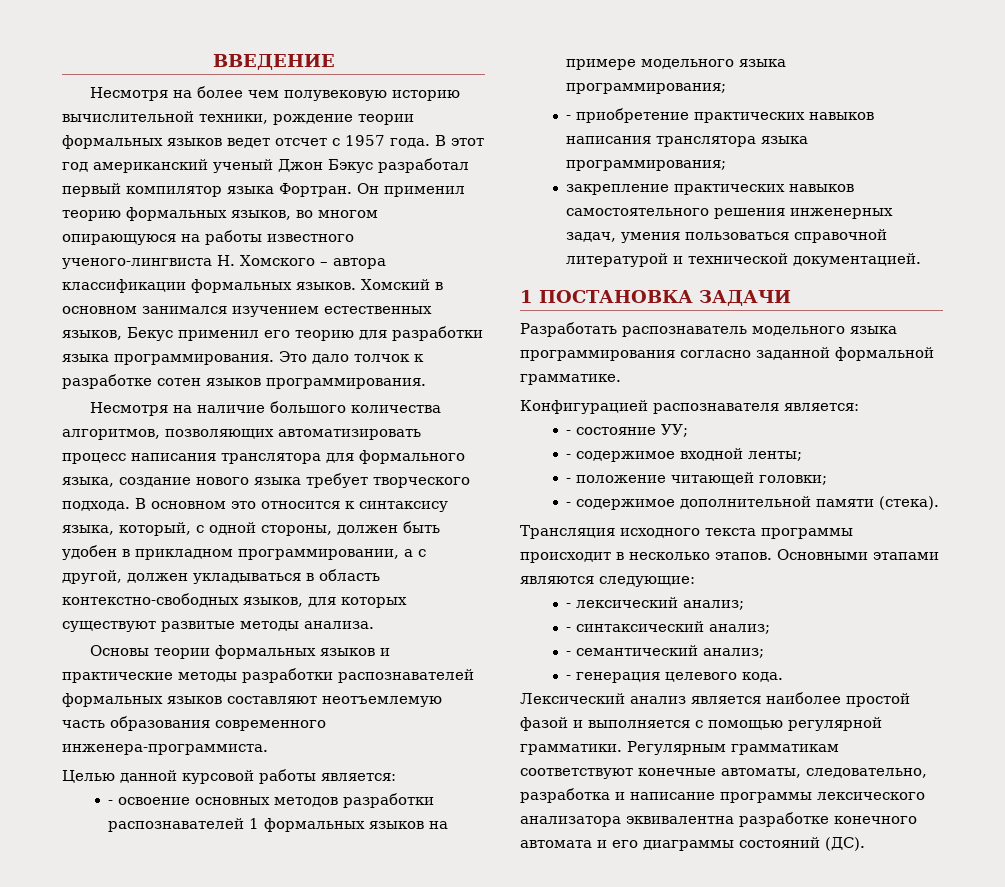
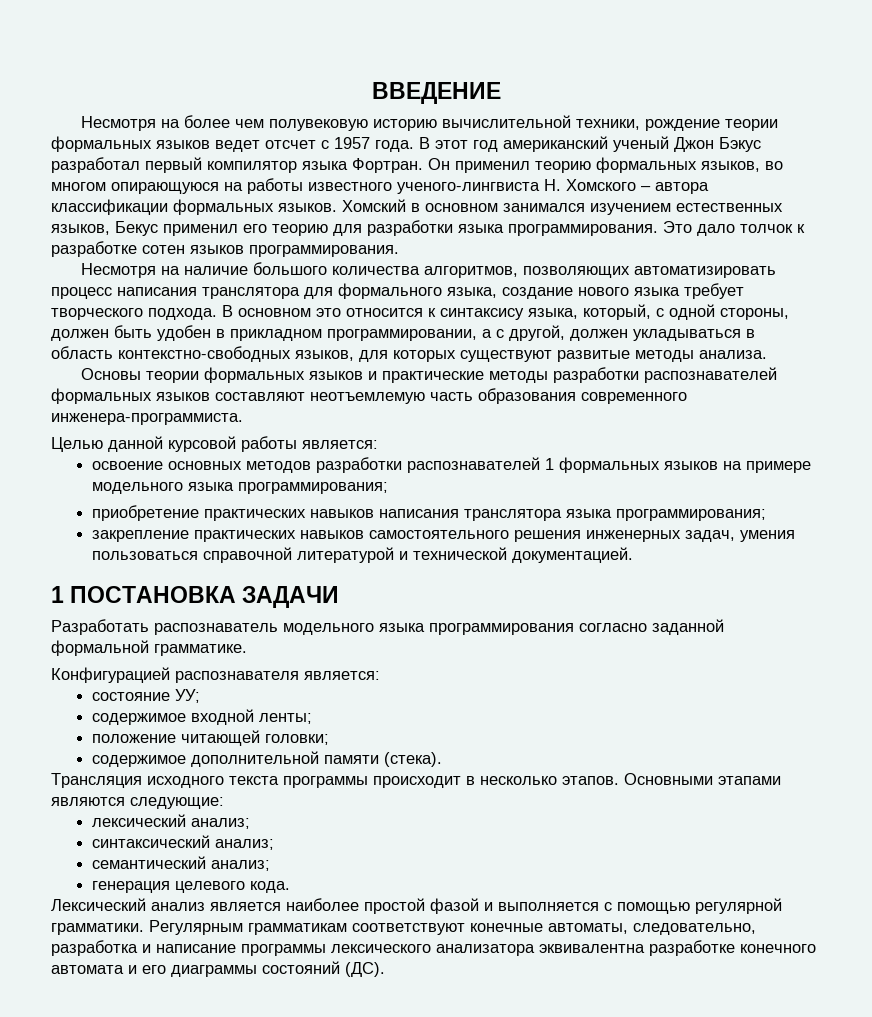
[108,800,114,805] - -> (378, 444) none
[566,115,572,120] - -> (388, 488) none
[566,430,572,435] - -> (380, 675) none
[566,454,572,459] - -> (200, 696) none
[566,478,572,483] - -> (312, 718) none
[566,502,572,507] - -> (329, 739) none
[566,603,572,608] - -> (224, 803) none
[566,627,572,632] - -> (250, 823) none
[566,651,572,656] - -> (274, 844) none
[566,675,572,680] - -> (270, 865) none

